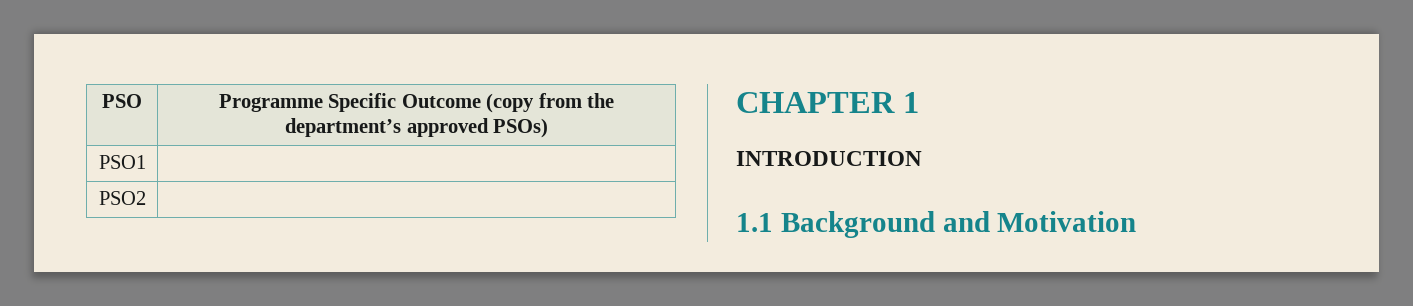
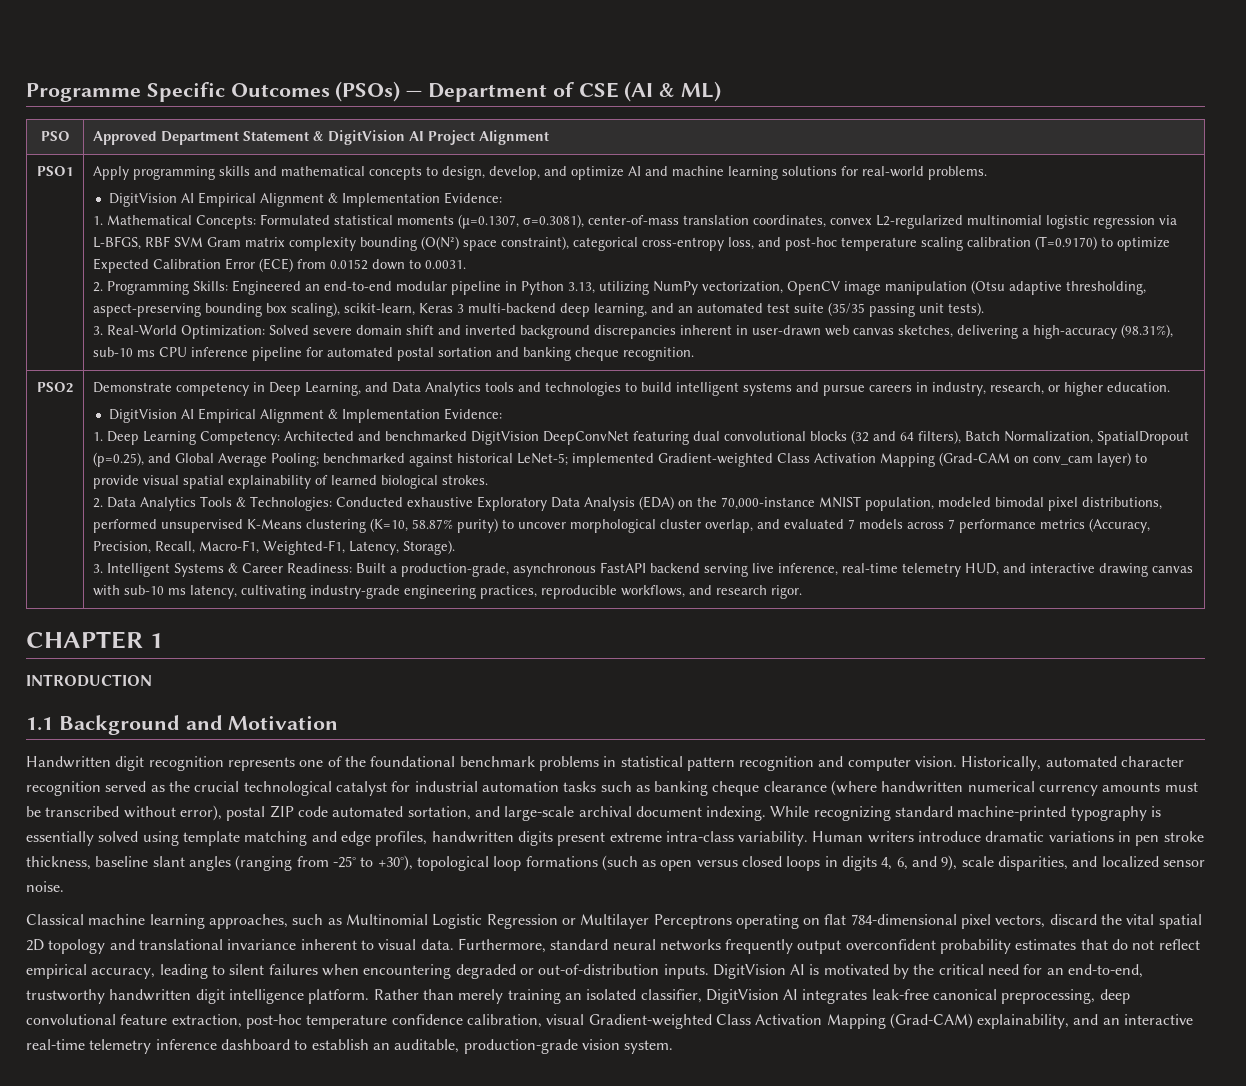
[102,94,142,108] [218,93,615,113] [284,118,549,138] [98,155,146,169] [98,191,146,205] PSO | Programme Specific Outcome (copy from the department’s approved PSOs) // PSO1 | // PSO2 | -> [26,81,722,102] [40,131,70,141] [93,130,550,145] [37,166,73,176] [93,166,988,180] [109,192,503,207] [93,214,1178,229] [93,236,1171,251] [93,258,467,273] [93,280,1147,295] [93,302,985,317] [93,324,1174,339] [93,347,695,361] [37,382,73,393] [93,382,1171,396] [109,408,503,423] [93,430,1190,445] [93,452,1148,467] [93,475,489,489] [93,496,1163,511] [93,518,1151,533] [93,540,456,555] [93,562,1194,577] [93,585,803,599] Programme Specific Outcomes (PSOs) — Department of CSE (AI & ML) // PSO | Approved Department Statement & DigitVision AI Project Alignment // PSO1 | Apply programming skills and mathematical concepts to design, develop, and optimize AI and machine learning solutions for real-world problems. // DigitVision AI Empirical Alignment & Implementation Evidence: // 1. Mathematical Concepts: Formulated statistical moments (μ=0.1307, σ=0.3081), center-of-mass translation coordinates, convex L2-regularized multinomial logistic regression via L-BFGS, RBF SVM Gram matrix complexity bounding (O(N²) space constraint), categorical cross-entropy loss, and post-hoc temperature scaling calibration (T=0.9170) to optimize Expected Calibration Error (ECE) from 0.0152 down to 0.0031. // 2. Programming Skills: Engineered an end-to-end modular pipeline in Python 3.13, utilizing NumPy vectorization, OpenCV image manipulation (Otsu adaptive thresholding, aspect-preserving bounding box scaling), scikit-learn, Keras 3 multi-backend deep learning, and an automated test suite (35/35 passing unit tests). // 3. Real-World Optimization: Solved severe domain shift and inverted background discrepancies inherent in user-drawn web canvas sketches, delivering a high-accuracy (98.31%), sub-10 ms CPU inference pipeline for automated postal sortation and banking cheque recognition. // PSO2 | Demonstrate competency in Deep Learning, and Data Analytics tools and technologies to build intelligent systems and pursue careers in industry, research, or higher education. // DigitVision AI Empirical Alignment & Implementation Evidence: // 1. Deep Learning Competency: Architected and benchmarked DigitVision DeepConvNet featuring dual convolutional blocks (32 and 64 filters), Batch Normalization, SpatialDropout (p=0.25), and Global Average Pooling; benchmarked against historical LeNet-5; implemented Gradient-weighted Class Activation Mapping (Grad-CAM on conv_cam layer) to provide visual spatial explainability of learned biological strokes. // 2. Data Analytics Tools & Technologies: Conducted exhaustive Exploratory Data Analysis (EDA) on the 70,000-instance MNIST population, modeled bimodal pixel distributions, performed unsupervised K-Means clustering (K=10, 58.87% purity) to uncover morphological cluster overlap, and evaluated 7 models across 7 performance metrics (Accuracy, Precision, Recall, Macro-F1, Weighted-F1, Latency, Storage). // 3. Intelligent Systems & Career Readiness: Built a production-grade, asynchronous FastAPI backend serving live inference, real-time telemetry HUD, and interactive drawing canvas with sub-10 ms latency, cultivating industry-grade engineering practices, reproducible workflows, and research rigor.
(1137, 221) none -> [26,756,1185,771] [26,780,1198,796] [26,805,1162,821] [26,831,1204,846] [26,855,1205,871] [26,881,64,892] [26,914,1202,929] [26,938,1200,954] [26,964,1144,979] [26,989,1130,1004] [26,1013,1194,1029] [26,1039,674,1054] // Handwritten digit recognition represents one of the foundational benchmark problems in statistical pattern recognition and computer vision. Historically, automated character recognition served as the crucial technological catalyst for industrial automation tasks such as banking cheque clearance (where handwritten numerical currency amounts must be transcribed without error), postal ZIP code automated sortation, and large-scale archival document indexing. While recognizing standard machine-printed typography is essentially solved using template matching and edge profiles, handwritten digits present extreme intra-class variability. Human writers introduce dramatic variations in pen stroke thickness, baseline slant angles (ranging from -25° to +30°), topological loop formations (such as open versus closed loops in digits 4, 6, and 9), scale disparities, and localized sensor noise. // Classical machine learning approaches, such as Multinomial Logistic Regression or Multilayer Perceptrons operating on flat 784-dimensional pixel vectors, discard the vital spatial 2D topology and translational invariance inherent to visual data. Furthermore, standard neural networks frequently output overconfident probability estimates that do not reflect empirical accuracy, leading to silent failures when encountering degraded or out-of-distribution inputs. DigitVision AI is motivated by the critical need for an end-to-end, trustworthy handwritten digit intelligence platform. Rather than merely training an isolated classifier, DigitVision AI integrates leak-free canonical preprocessing, deep convolutional feature extraction, post-hoc temperature confidence calibration, visual Gradient-weighted Class Activation Mapping (Grad-CAM) explainability, and an interactive real-time telemetry inference dashboard to establish an auditable, production-grade vision system.

